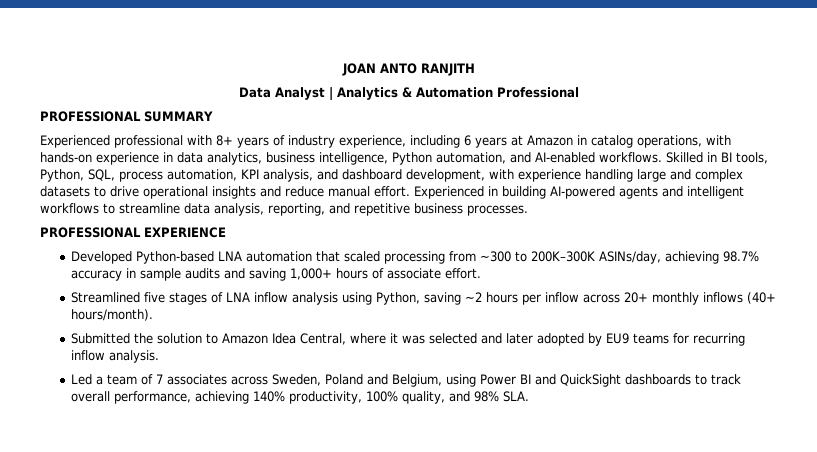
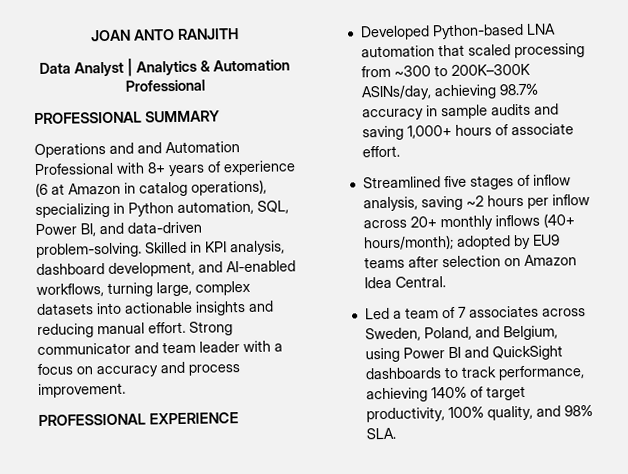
[40,135,731,148] [40,152,768,165] [40,169,743,182] [40,186,208,199] Experienced professional with 8+ years of industry experience, including 6 years at Amazon in catalog operations, with hands-on experience in data analytics, business intelligence, Python automation, and AI-enabled workflows. Skilled in BI tools, Python, SQL, process automation, KPI analysis, and dashboard development, with experience handling large and complex datasets to drive operational -> [34,141,240,159] [34,160,296,177] [35,179,267,198] [35,200,289,219] [35,221,202,237] [36,240,285,259] [36,260,296,277] [36,280,251,298] [36,301,193,316] Operations and and Automation Professional with 8+ years of experience (6 at Amazon in catalog operations), specializing in Python automation, SQL, Power BI, and data-driven problem-solving. Skilled in KPI analysis, dashboard development, and AI-enabled workflows, turning large, complex datasets into actionable
[285,186,324,197] reduce -> [37,323,94,339] reducing
[414,186,744,199] [40,203,528,216] Experienced in building AI-powered agents and intelligent workflows to streamline data analysis, reporting, and repetitive business processes. -> [189,321,233,336] [37,340,283,356] [37,361,240,378] [38,382,126,399] Strong communicator and team leader with a focus on accuracy and process improvement.
[225,292,420,305] LNA inflow analysis using Python, -> [533,174,572,186] [363,196,419,212] inflow analysis,
[70,309,153,321] [70,333,745,346] [70,350,159,363] hours/month). // Submitted the solution to Amazon Idea Central, where it was selected and later adopted by EU9 teams for recurring inflow analysis. -> [363,234,561,251] [364,254,578,269] [364,276,447,289] hours/month); adopted by EU9 teams after selection on Amazon Idea Central.
[324,374,363,385] Poland -> [424,326,473,341] Poland,
[70,391,110,402] overall -> (498, 372) none
(285, 396) none -> [470,385,527,401] of target

